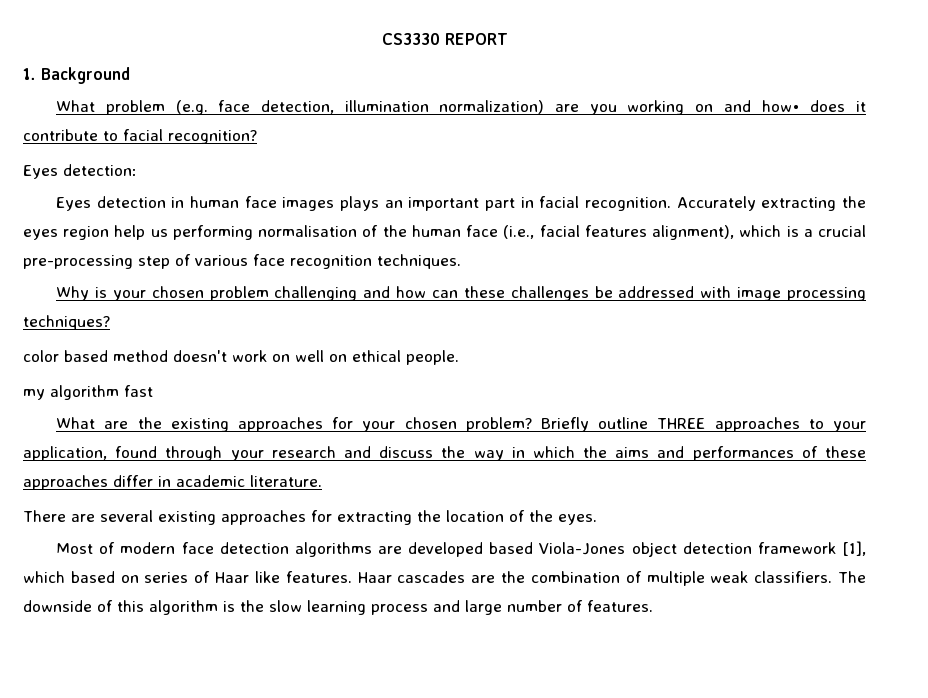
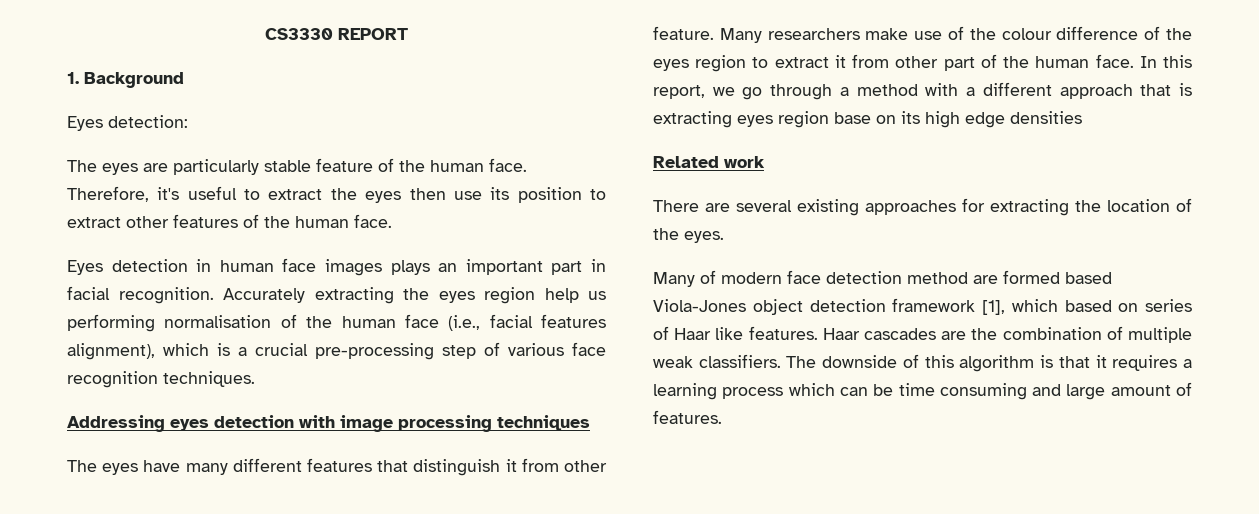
[56,100,866,115] [23,129,257,144] [23,164,137,179] What problem (e.g. face detection, illumination normalization) are you working on and how• does it contribute to facial recognition? // Eyes detection: -> [67,115,188,131] [67,158,527,175] [67,186,607,203] [67,214,392,228] Eyes detection: // The eyes are particularly stable feature of the human face. Therefore, it's useful to extract the eyes then use its position to extract other features of the human face.
[56,286,867,301] [23,315,110,330] [23,350,459,365] [23,385,153,400] [56,417,866,432] [23,446,866,461] [23,475,322,490] Why is your chosen problem challenging and how can these challenges be addressed with image processing techniques? // color based method doesn't work on well on ethical people. // my algorithm fast // What are the existing approaches for your chosen problem? Briefly outline THREE approaches to your application, found through your research and discuss the way in which the aims and performances of these approaches differ in academic literature. -> [67,415,590,432] [67,458,607,476] [653,26,1192,43] [653,54,1192,72] [653,82,1192,100] [653,111,1082,128] [653,156,765,168] Addressing eyes detection with image processing techniques // The eyes have many different features that distinguish it from other feature. Many researchers make use of the colour difference of the eyes region to extract it from other part of the human face. In this report, we go through a method with a different approach that is extracting eyes region base on its high edge densities // Related work
[56,543,94,554] Most -> [653,272,695,287] Many
[294,542,484,557] algorithms are developed -> [907,270,1060,284] method are formed
[240,600,428,615] the slow learning process -> [1058,355,1192,371] [653,383,1027,400] that it requires a learning process which can be time consuming
[507,600,562,612] number -> [1110,385,1171,396] amount

